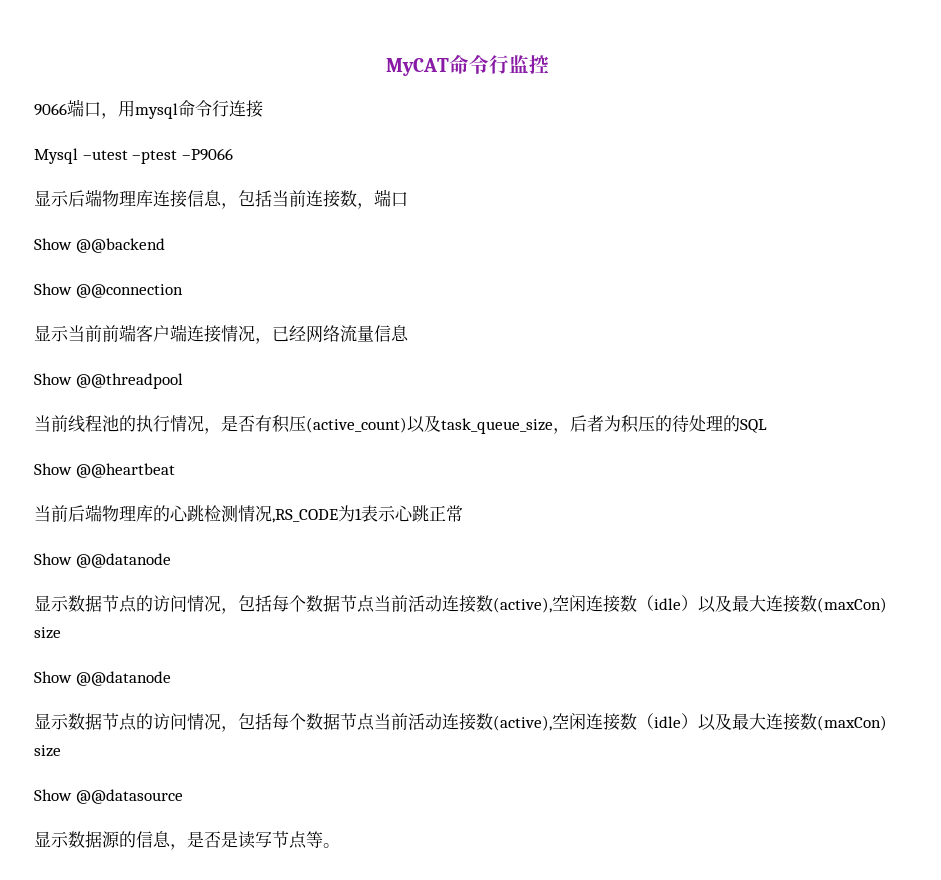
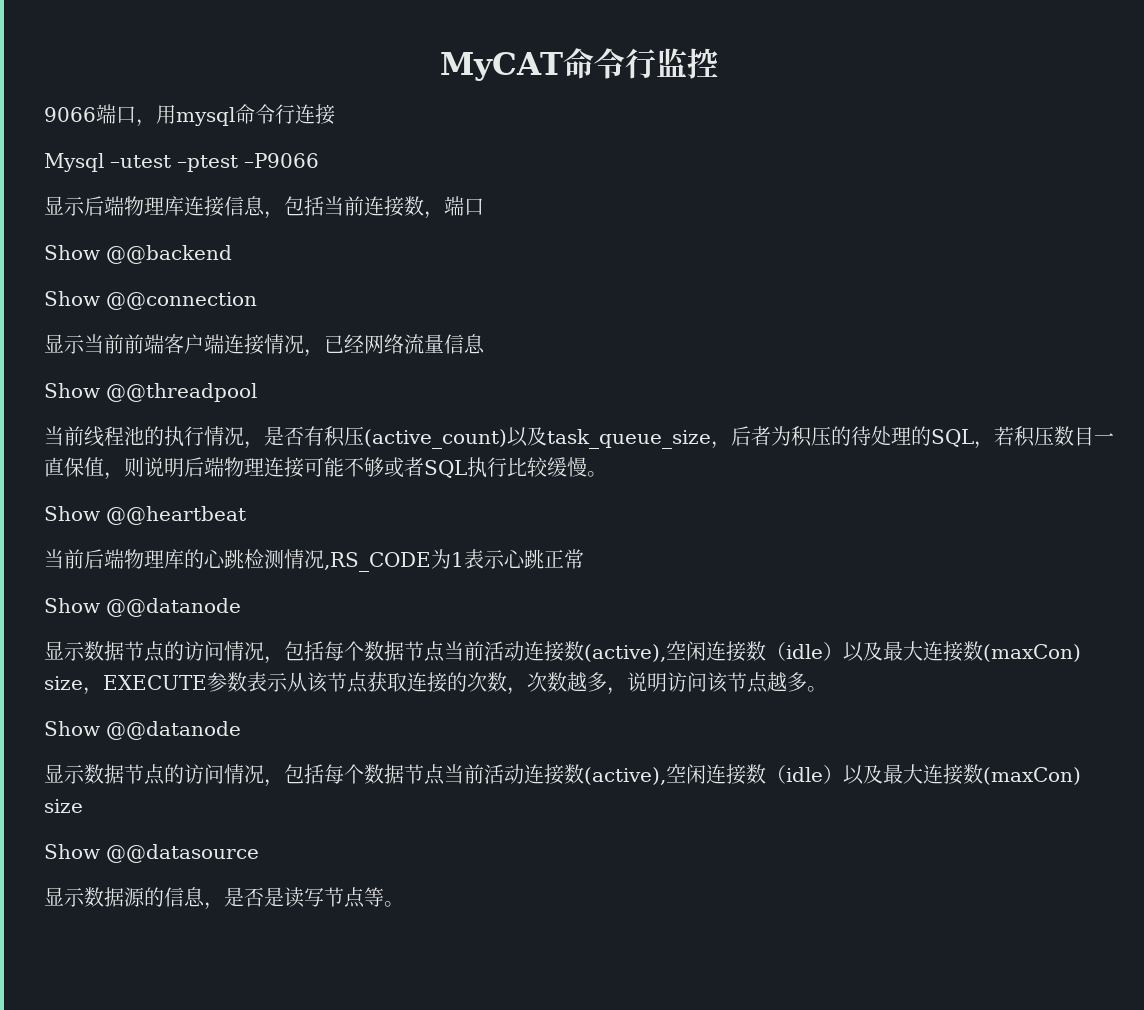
(767, 426) none -> [974,426,1114,449] [44,457,607,480] ，若积压数目一直保值，则说明后端物理连接可能不够或者SQL执行比较缓慢。
(61, 633) none -> [83,672,827,695] ，EXECUTE参数表示从该节点获取连接的次数，次数越多，说明访问该节点越多。

